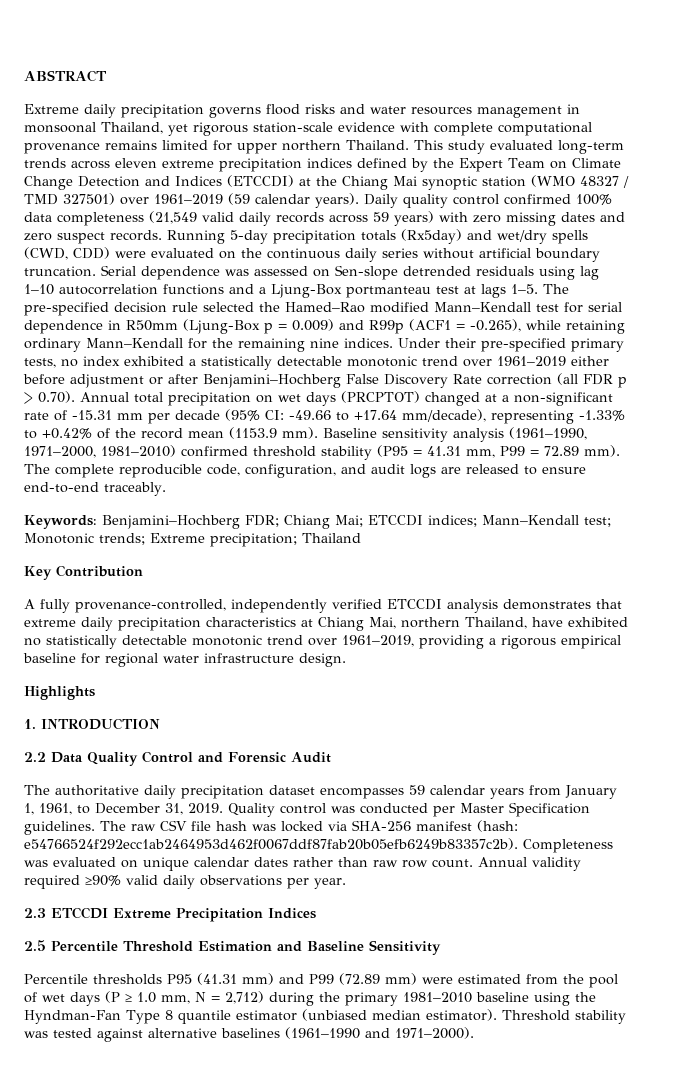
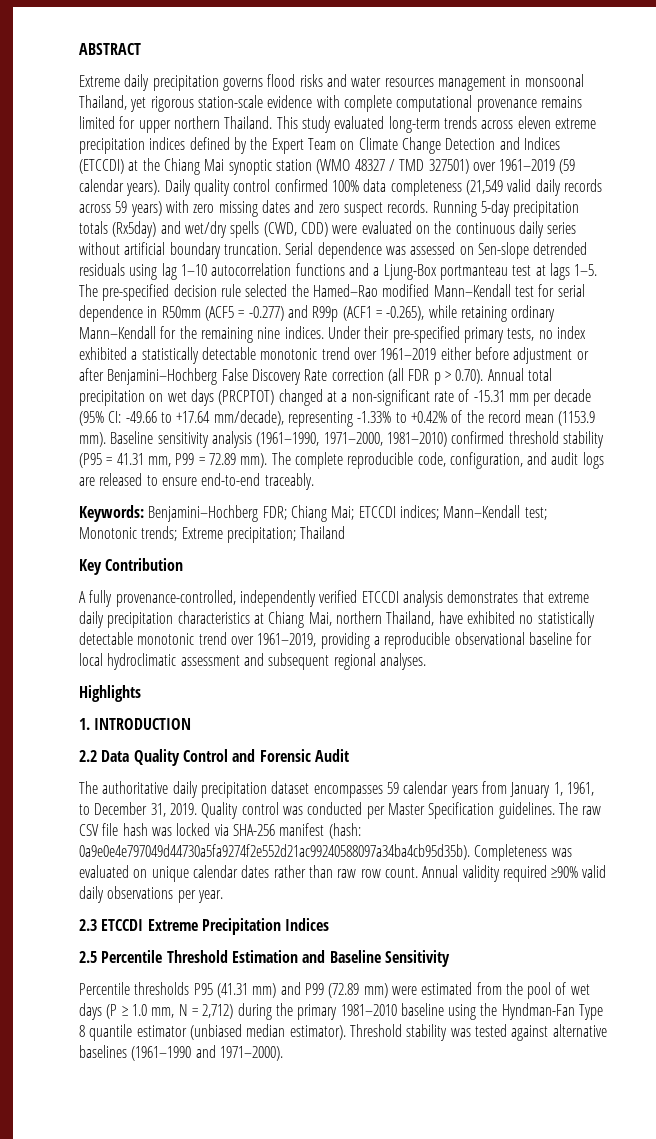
[183,319,334,334] (Ljung-Box p = 0.009) -> [204,306,284,321] (ACF5 = -0.277)
[501,635,621,649] [23,653,346,667] rigorous empirical baseline for regional water infrastructure design. -> [384,632,593,649] [79,653,426,670] reproducible observational baseline for local hydroclimatic assessment and subsequent regional analyses.
[24,838,518,850] e54766524f292ecc1ab2464953d462f0067ddf87fab20b05efb6249b83357c2b). -> [79,844,470,860] 0a9e0e4e797049d44730a5fa9274f2e552d21ac99240588097a34ba4cb95d35b).

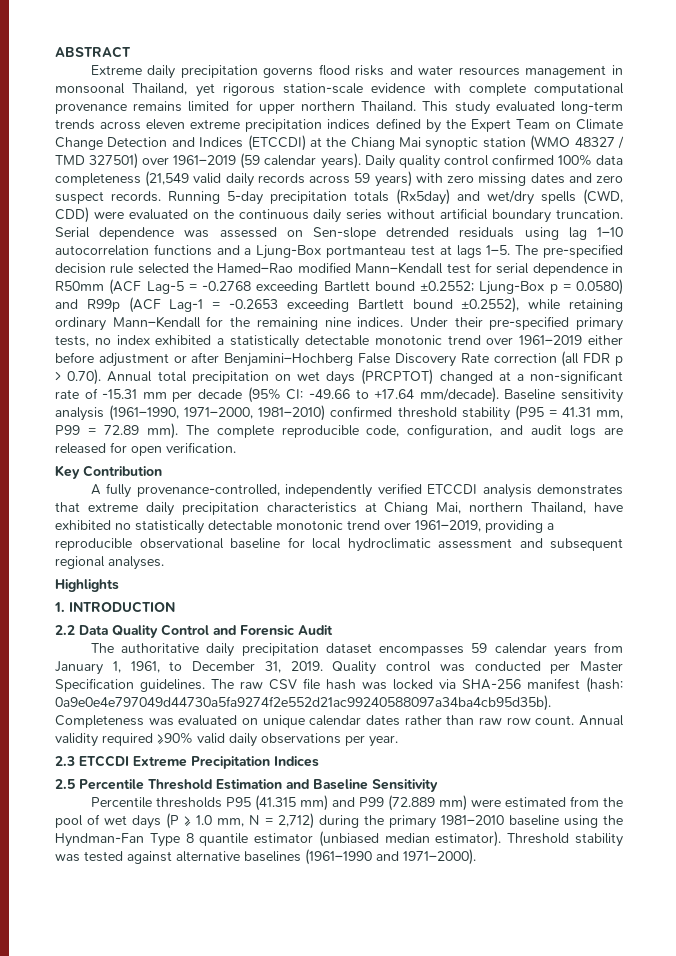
[204,305,425,322] (ACF5 = -0.277) and R99p (ACF1 = -0.265), -> [109,279,623,295] [55,297,520,313] (ACF Lag-5 = -0.2768 exceeding Bartlett bound ±0.2552; Ljung-Box p = 0.0580) and R99p (ACF Lag-1 = -0.2653 exceeding Bartlett bound ±0.2552),
[213,410,596,427] [79,432,106,447] mm/decade), representing -1.33% to +0.42% of the record mean (1153.9 mm). -> [419,387,499,403] mm/decade).
[146,473,314,490] [79,505,547,522] [79,526,346,543] to ensure end-to-end traceably. // Keywords: Benjamini–Hochberg FDR; Chiang Mai; ETCCDI indices; Mann–Kendall test; Monotonic trends; Extreme precipitation; Thailand -> [110,442,236,456] for open verification.
[216,983,248,998] (41.31 -> [254,795,296,811] (41.315
[328,983,360,998] (72.89 -> [387,795,435,811] (72.889

